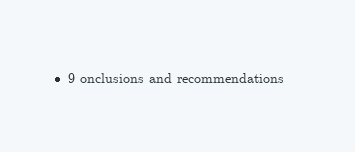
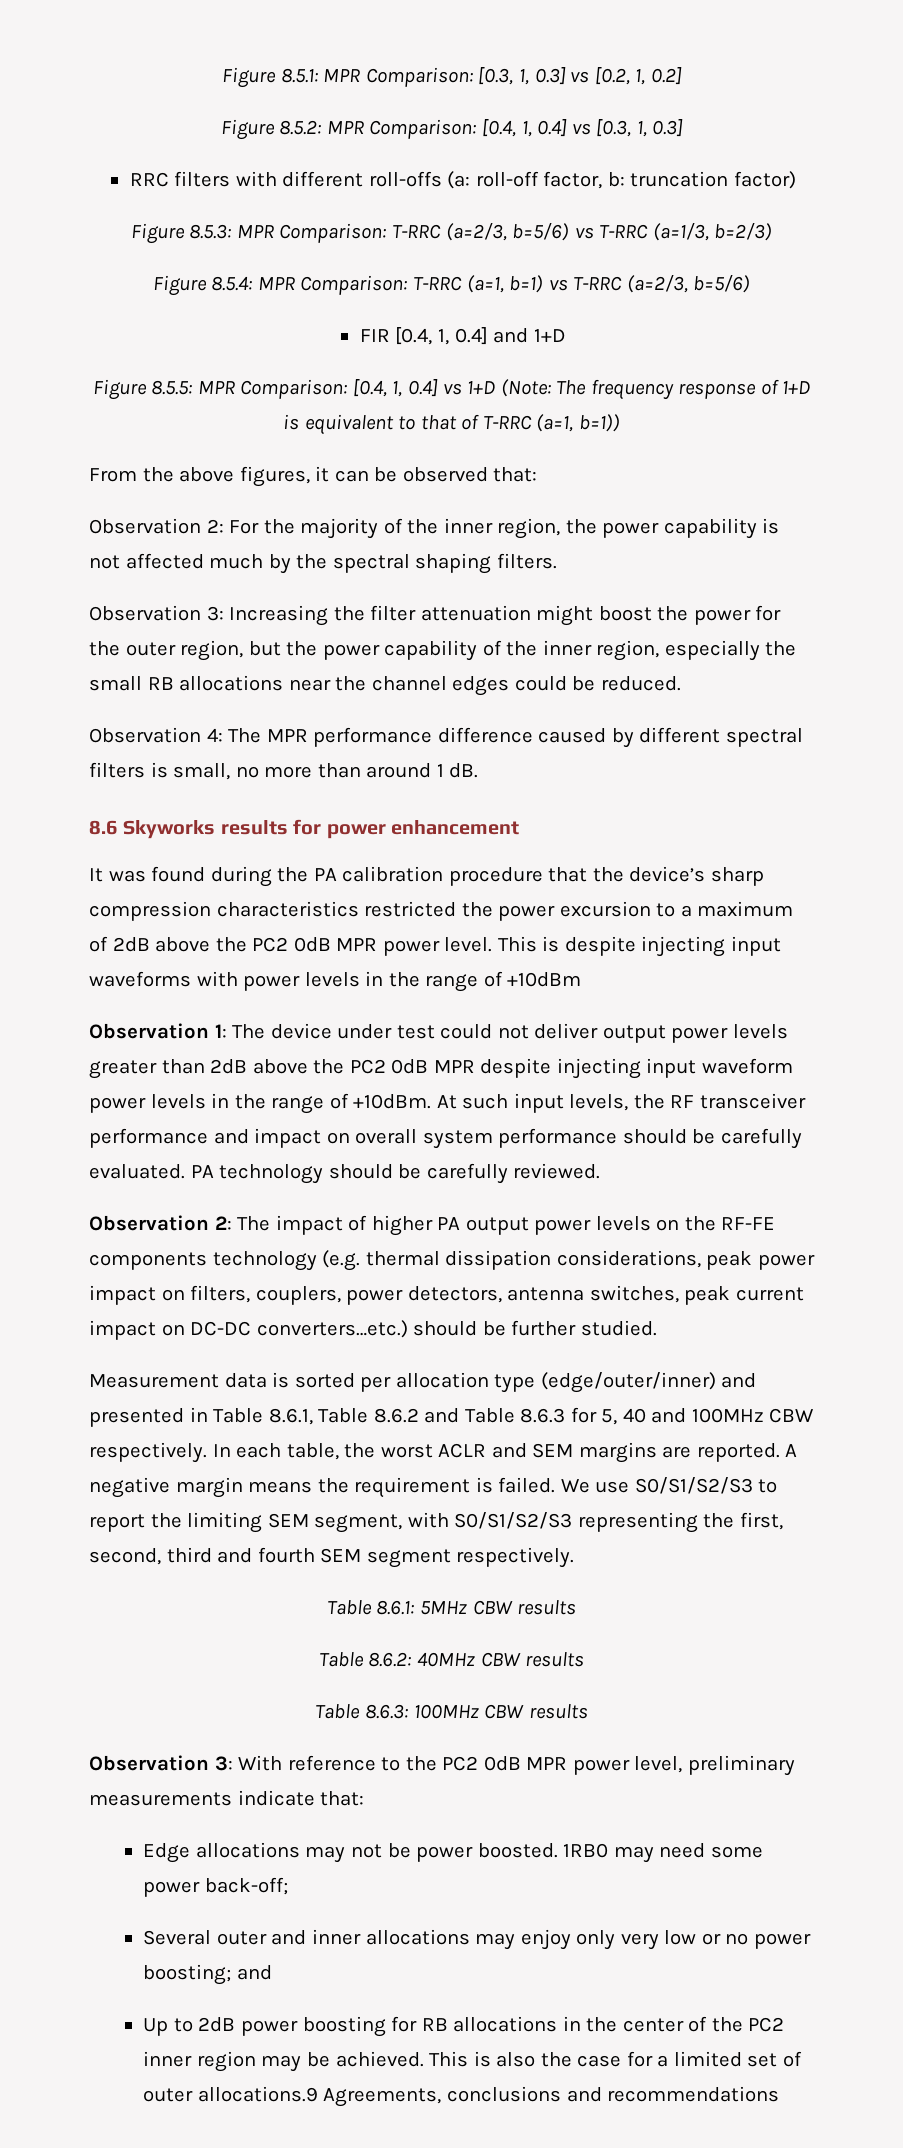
[67,73,144,83] 9 onclusions -> [222,67,682,88] [220,119,684,140] [129,171,796,189] [130,223,773,244] [152,275,751,296] [359,327,566,345] [92,379,812,400] [283,414,620,435] [89,466,538,487] [89,518,780,539] [89,553,557,574] [89,605,782,626] [89,640,797,661] [89,675,681,696] [89,727,803,748] [89,762,479,780] [89,819,519,839] [89,866,764,887] [89,901,794,921] [89,936,781,957] [89,971,582,992] [89,1023,788,1043] [89,1058,793,1079] [89,1093,806,1114] [89,1128,802,1149] [89,1163,601,1184] [89,1215,776,1236] [89,1250,815,1271] [89,1285,804,1305] [89,1320,657,1340] [89,1372,757,1393] [89,1407,815,1427] [89,1442,798,1463] [89,1477,778,1498] [89,1512,783,1533] [89,1547,575,1568] [326,1600,577,1615] [318,1652,585,1667] [315,1704,588,1719] [89,1755,795,1776] [89,1790,365,1806] [143,1842,763,1863] [143,1877,288,1897] [143,1929,811,1950] [143,1964,272,1985] [143,2016,785,2037] [143,2051,802,2072] [143,2086,562,2107] Figure 8.5.1: MPR Comparison: [0.3, 1, 0.3] vs [0.2, 1, 0.2] // Figure 8.5.2: MPR Comparison: [0.4, 1, 0.4] vs [0.3, 1, 0.3] // RRC filters with different roll-offs (a: roll-off factor, b: truncation factor) // Figure 8.5.3: MPR Comparison: T-RRC (a=2/3, b=5/6) vs T-RRC (a=1/3, b=2/3) // Figure 8.5.4: MPR Comparison: T-RRC (a=1, b=1) vs T-RRC (a=2/3, b=5/6) // FIR [0.4, 1, 0.4] and 1+D // Figure 8.5.5: MPR Comparison: [0.4, 1, 0.4] vs 1+D (Note: The frequency response of 1+D is equivalent to that of T-RRC (a=1, b=1)) // From the above figures, it can be observed that: // Observation 2: For the majority of the inner region, the power capability is not affected much by the spectral shaping filters. // Observation 3: Increasing the filter attenuation might boost the power for the outer region, but the power capability of the inner region, especially the small RB allocations near the channel edges could be reduced. // Observation 4: The MPR performance difference caused by different spectral filters is small, no more than around 1 dB. // 8.6 Skyworks results for power enhancement // It was found during the PA calibration procedure that the device’s sharp compression characteristics restricted the power excursion to a maximum of 2dB above the PC2 0dB MPR power level. This is despite injecting input waveforms with power levels in the range of +10dBm // Observation 1: The device under test could not deliver output power levels greater than 2dB above the PC2 0dB MPR despite injecting input waveform power levels in the range of +10dBm. At such input levels, the RF transceiver performance and impact on overall system performance should be carefully evaluated. PA technology should be carefully reviewed. // Observation 2: The impact of higher PA output power levels on the RF-FE components technology (e.g. thermal dissipation considerations, peak power impact on filters, couplers, power detectors, antenna switches, peak current impact on DC-DC converters…etc.) should be further studied. // Measurement data is sorted per allocation type (edge/outer/inner) and presented in Table 8.6.1, Table 8.6.2 and Table 8.6.3 for 5, 40 and 100MHz CBW respectively. In each table, the worst ACLR and SEM margins are reported. A negative margin means the requirement is failed. We use S0/S1/S2/S3 to report the limiting SEM segment, with S0/S1/S2/S3 representing the first, second, third and fourth SEM segment respectively. // Table 8.6.1: 5MHz CBW results // Table 8.6.2: 40MHz CBW results // Table 8.6.3: 100MHz CBW results // Observation 3: With reference to the PC2 0dB MPR power level, preliminary measurements indicate that: // Edge allocations may not be power boosted. 1RB0 may need some power back-off; // Several outer and inner allocations may enjoy only very low or no power boosting; and // Up to 2dB power boosting for RB allocations in the center of the PC2 inner region may be achieved. This is also the case for a limited set of outer allocations.9 Agreements, conclusions

